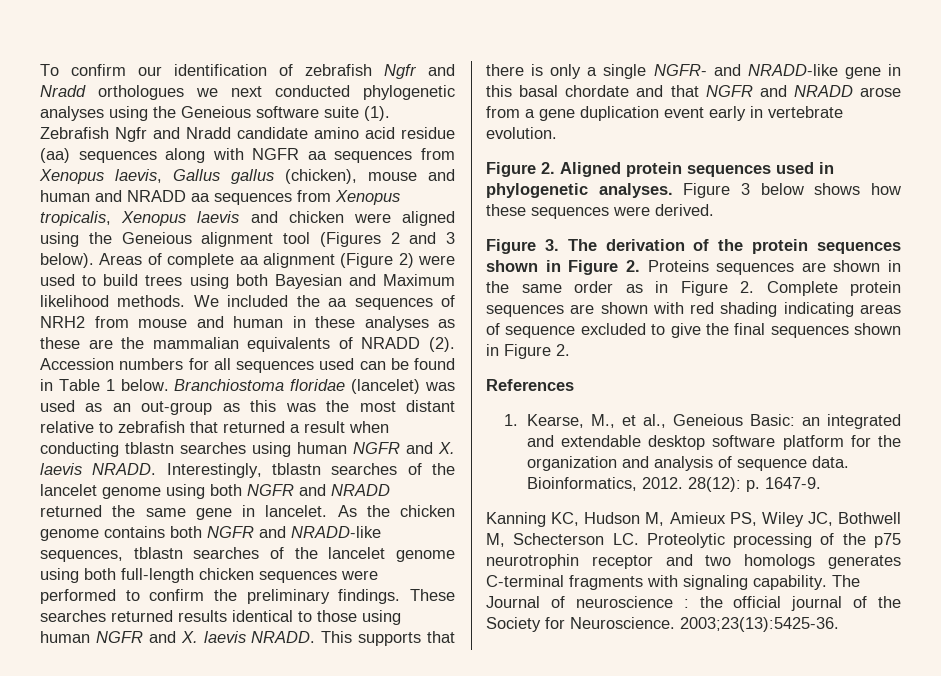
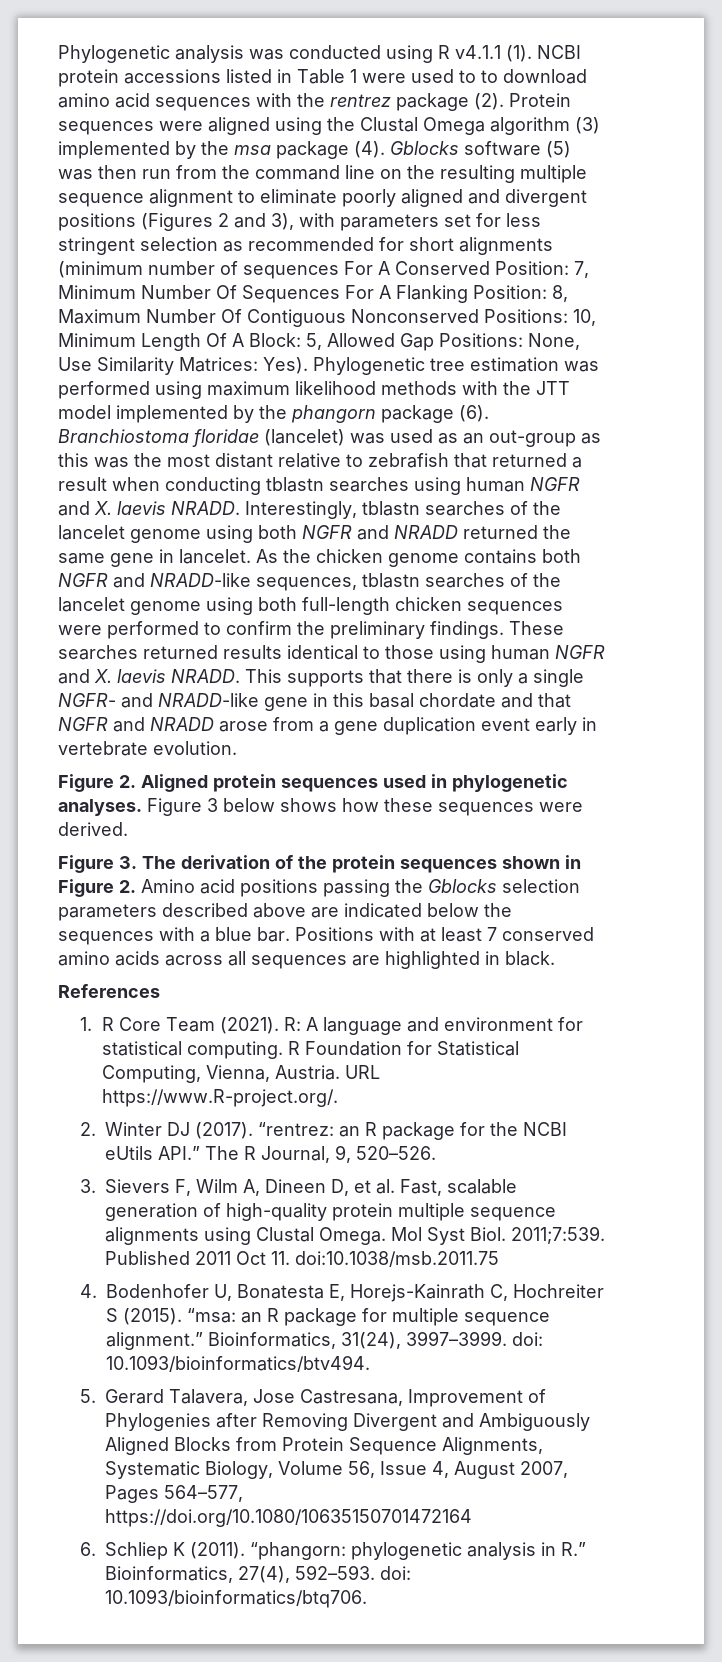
[40,64,455,79] [40,85,455,100] [40,106,390,121] [40,127,455,142] [40,148,455,163] [39,169,455,184] [40,190,400,205] [40,211,455,226] [40,232,455,247] [40,253,455,268] [40,274,455,289] [40,295,456,310] [40,316,455,331] [40,337,455,352] [40,358,455,373] [40,379,169,391] To confirm our identification of zebrafish Ngfr and Nradd orthologues we next conducted phylogenetic analyses using the Geneious software suite (1). Zebrafish Ngfr and Nradd candidate amino acid residue (aa) sequences along with NGFR aa sequences from Xenopus laevis, Gallus gallus (chicken), mouse and human and NRADD aa sequences from Xenopus tropicalis, Xenopus laevis and chicken were aligned using the Geneious alignment tool (Figures 2 and 3 below). Areas of complete aa alignment (Figure 2) were used to build trees using both Bayesian and Maximum likelihood methods. We included the aa sequences of NRH2 from mouse and human in these analyses as these are the mammalian equivalents of NRADD (2). Accession numbers for all sequences used can be found in Table 1 below. -> [58,45,581,63] [58,69,587,87] [58,93,571,111] [58,117,600,135] [58,141,571,159] [58,165,587,183] [58,189,587,207] [58,213,541,231] [58,237,553,255] [58,261,589,279] [58,285,568,303] [58,309,596,327] [58,333,580,351] [58,357,599,375] [58,381,570,399] [58,405,489,423] Phylogenetic analysis was conducted using R v4.1.1 (1). NCBI protein accessions listed in Table 1 were used to to download amino acid sequences with the rentrez package (2). Protein sequences were aligned using the Clustal Omega algorithm (3) implemented by the msa package (4). Gblocks software (5) was then run from the command line on the resulting multiple sequence alignment to eliminate poorly aligned and divergent positions (Figures 2 and 3), with parameters set for less stringent selection as recommended for short alignments (minimum number of sequences For A Conserved Position: 7, Minimum Number Of Sequences For A Flanking Position: 8, Maximum Number Of Contiguous Nonconserved Positions: 10, Minimum Length Of A Block: 5, Allowed Gap Positions: None, Use Similarity Matrices: Yes). Phylogenetic tree estimation was performed using maximum likelihood methods with the JTT model implemented by the phangorn package (6).
[647,260,901,275] [486,281,901,296] [486,302,901,317] [486,323,901,338] [486,344,570,359] [486,379,574,391] [504,414,901,429] [526,435,901,450] [526,456,849,471] [526,477,821,492] [486,512,901,527] [486,533,901,548] [486,554,901,569] [486,575,860,590] [486,596,901,611] [486,617,839,632] Proteins sequences are shown in the same order as in Figure 2. Complete protein sequences are shown with red shading indicating areas of sequence excluded to give the final sequences shown in Figure 2. // References // 1. Kearse, M., et al., Geneious Basic: an integrated and extendable desktop software platform for the organization and analysis of sequence data. Bioinformatics, 2012. 28(12): p. 1647-9. // Kanning KC, Hudson M, Amieux PS, Wiley JC, Bothwell M, Schecterson LC. Proteolytic processing of the p75 neurotrophin receptor and two homologs generates C-terminal fragments with signaling capability. The Journal of neuroscience : the official journal of the Society for Neuroscience. 2003;23(13):5425-36. -> [141,879,580,897] [58,903,512,921] [58,927,594,945] [58,951,555,969] [58,984,160,998] [80,1017,584,1035] [102,1041,520,1059] [102,1065,381,1083] [102,1089,339,1107] [80,1122,568,1140] [105,1145,437,1163] [80,1179,518,1196] [105,1203,557,1221] [105,1226,606,1245] [105,1251,500,1267] [80,1284,605,1302] [106,1308,551,1326] [106,1331,544,1350] [106,1355,371,1372] [80,1389,547,1407] [105,1413,591,1431] [105,1437,544,1455] [105,1461,569,1479] [105,1485,244,1503] [105,1509,473,1527] [80,1542,587,1560] [105,1565,412,1583] [105,1589,368,1608] Amino acid positions passing the Gblocks selection parameters described above are indicated below the sequences with a blue bar. Positions with at least 7 conserved amino acids across all sequences are highlighted in black. // References // 1. R Core Team (2021). R: A language and environment for statistical computing. R Foundation for Statistical Computing, Vienna, Austria. URL https://www.R-project.org/. // 2. Winter DJ (2017). “rentrez: an R package for the NCBI eUtils API.” The R Journal, 9, 520–526. // 3. Sievers F, Wilm A, Dineen D, et al. Fast, scalable generation of high-quality protein multiple sequence alignments using Clustal Omega. Mol Syst Biol. 2011;7:539. Published 2011 Oct 11. doi:10.1038/msb.2011.75 // 4. Bodenhofer U, Bonatesta E, Horejs-Kainrath C, Hochreiter S (2015). “msa: an R package for multiple sequence alignment.” Bioinformatics, 31(24), 3997–3999. doi: 10.1093/bioinformatics/btv494. // 5. Gerard Talavera, Jose Castresana, Improvement of Phylogenies after Removing Divergent and Ambiguously Aligned Blocks from Protein Sequence Alignments, Systematic Biology, Volume 56, Issue 4, August 2007, Pages 564–577, https://doi.org/10.1080/10635150701472164 // 6. Schliep K (2011). “phangorn: phylogenetic analysis in R.” Bioinformatics, 27(4), 592–593. doi: 10.1093/bioinformatics/btq706.

